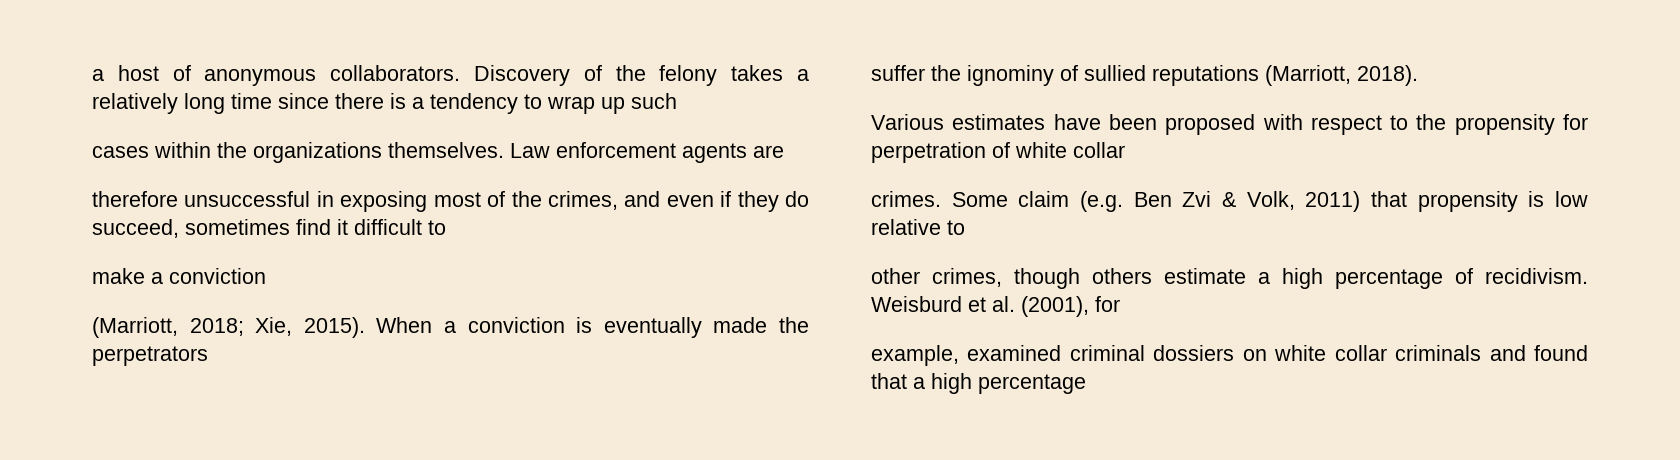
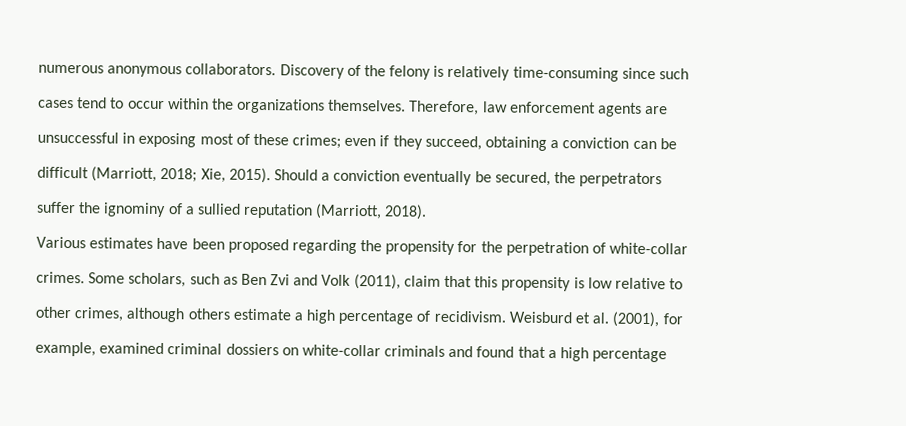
[92,65,191,81] a host of -> [38,64,104,74] numerous
[731,65,809,81] [92,93,625,114] takes a relatively long time since there is a tendency to wrap up -> [433,65,656,82] is relatively time-consuming since
(149, 152) none -> [77,97,165,110] tend to occur
[510,143,550,158] Law -> [409,100,508,116] Therefore, law
[92,191,178,207] therefore -> (669, 110) none
[511,191,809,212] [92,219,446,238] [92,268,266,284] the crimes, and even if they do succeed, sometimes find it difficult to // make a conviction // -> [252,133,677,151] [37,166,89,179] these crimes; even if they succeed, obtaining a conviction can be // difficult
[376,317,768,338] When a conviction is eventually made -> [273,169,551,187] Should a conviction eventually be secured,
[1084,65,1259,86] sullied reputations -> [184,203,314,219] a sullied reputation
[1262,114,1409,135] with respect to -> [291,239,357,255] regarding
(1588, 122) none -> [480,241,503,253] the
[1015,142,1125,158] white collar -> [609,242,689,255] white-collar
[1018,191,1407,212] claim (e.g. Ben Zvi & Volk, 2011) that -> [128,272,499,290] scholars, such as Ben Zvi and Volk (2011), claim that this
[1014,268,1080,289] though -> [126,307,186,323] although
[1274,345,1387,361] white collar -> [301,344,381,357] white-collar

